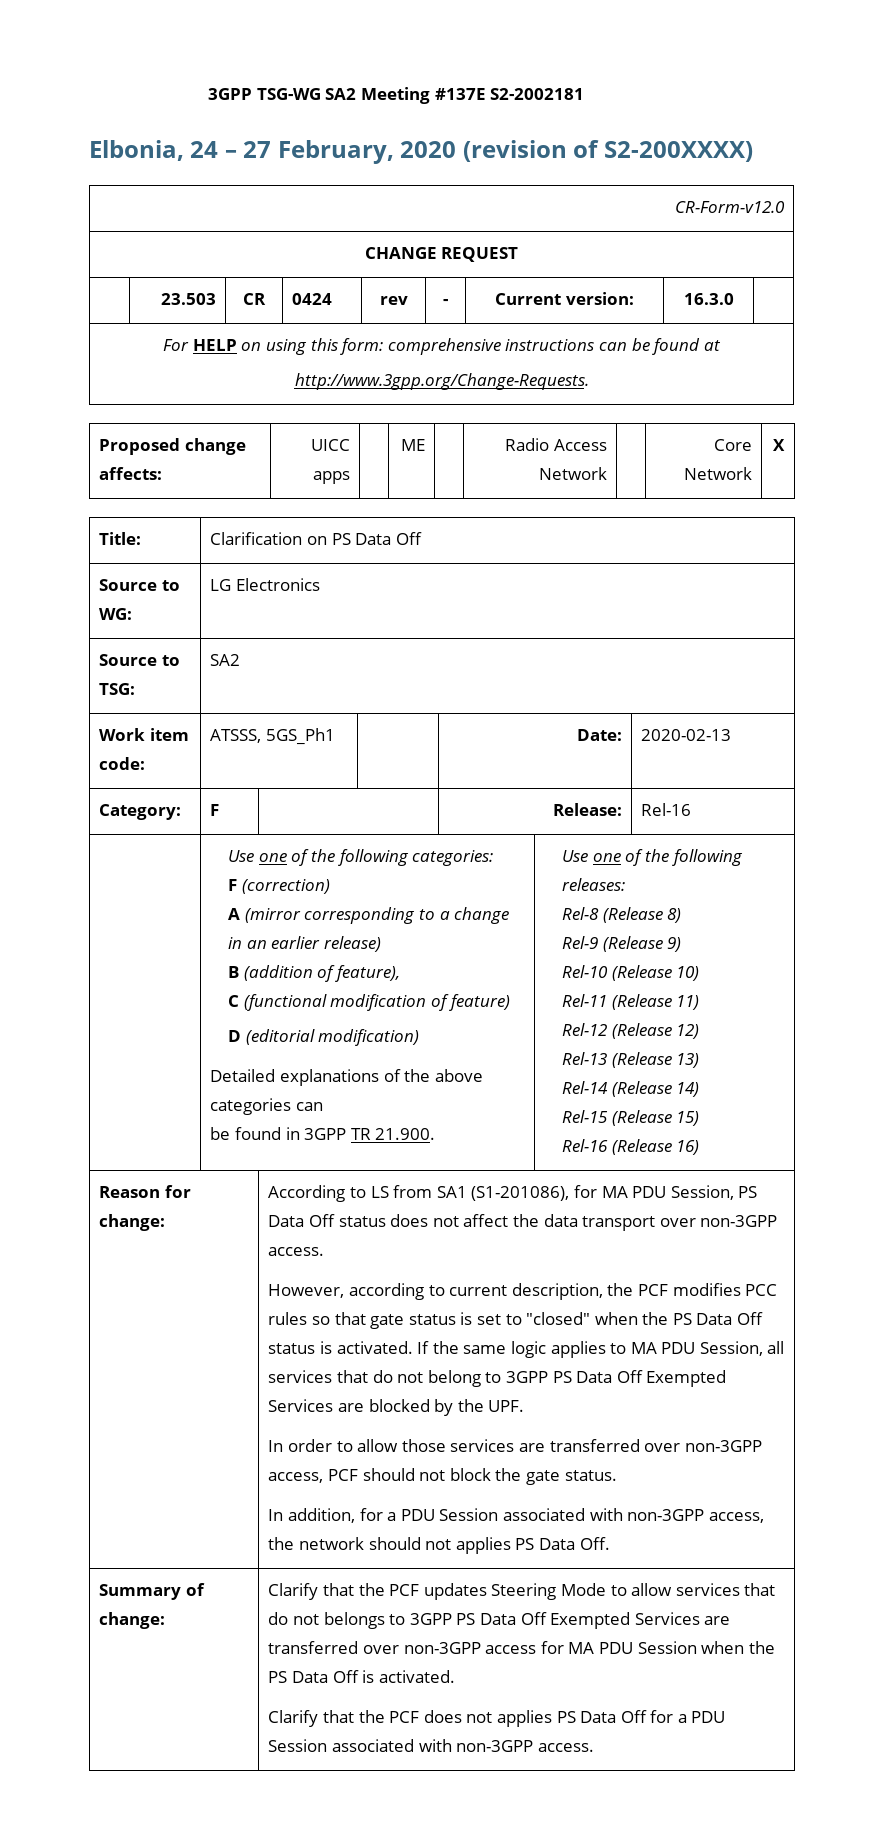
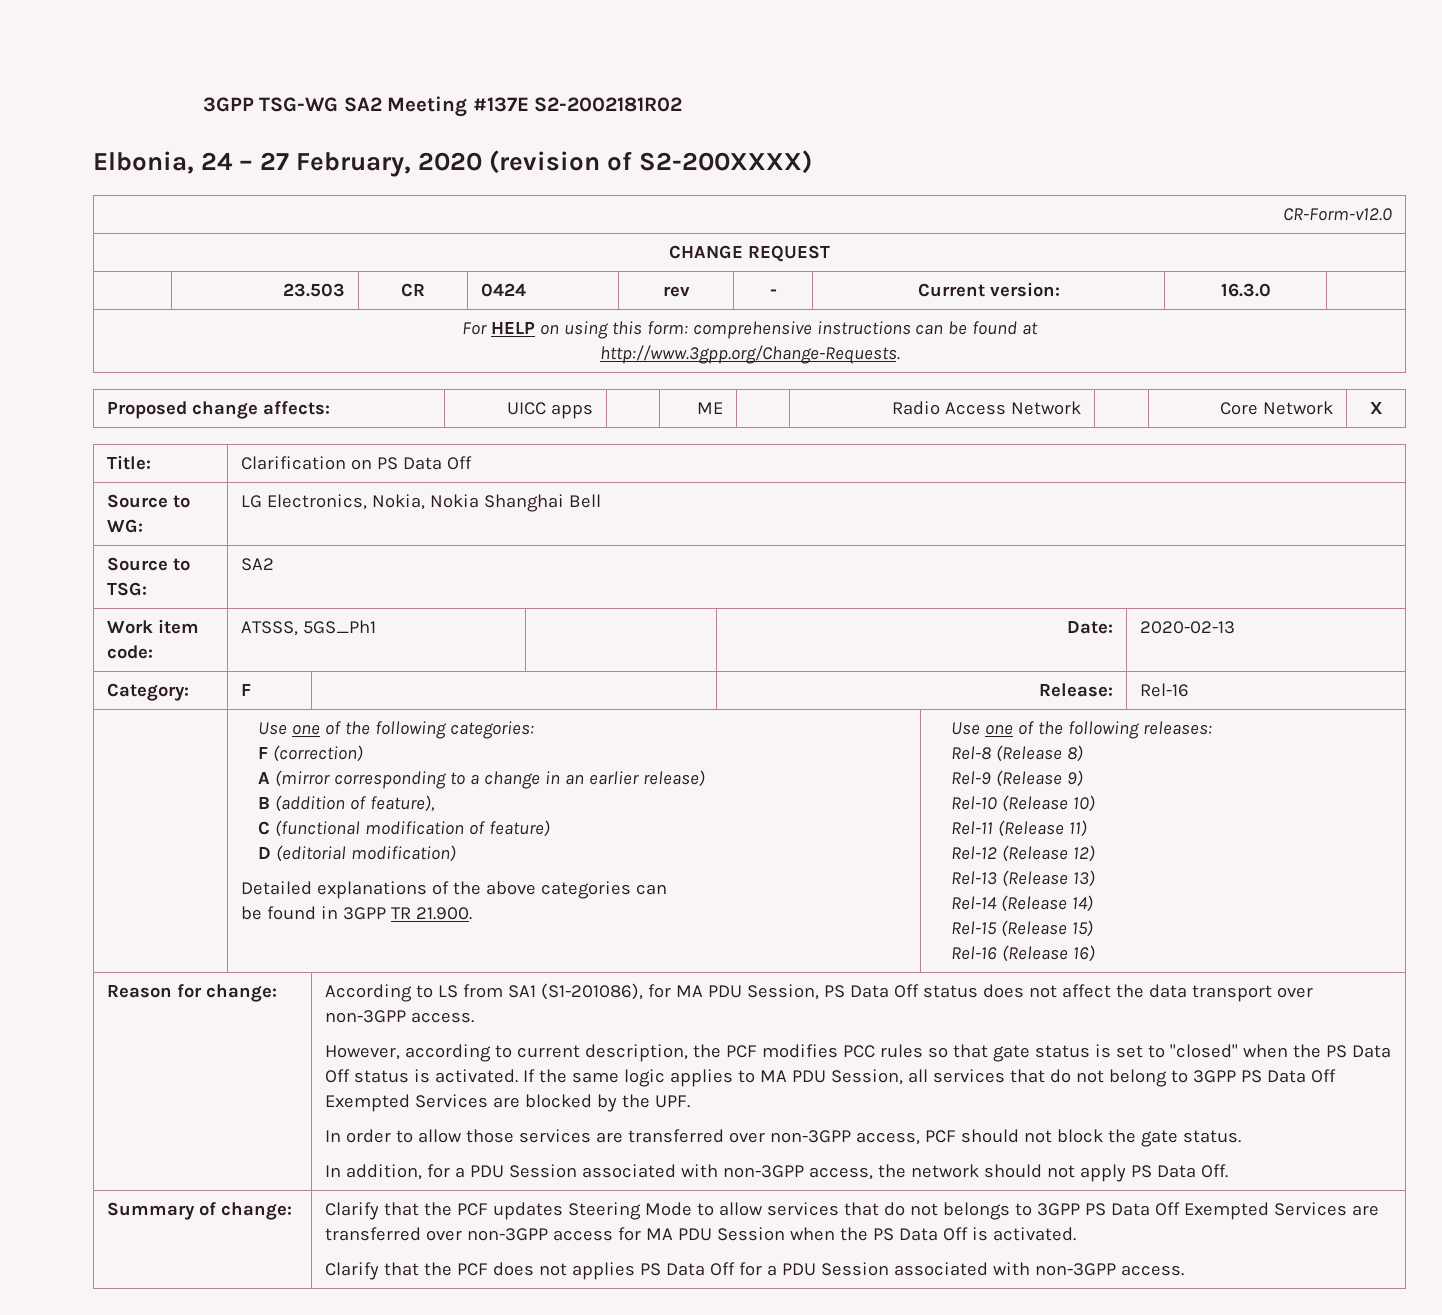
[490,88,585,100] S2-2002181 -> [534,97,683,112] S2-2002181R02
[235,578,320,591] Electronics -> [267,494,602,512] Electronics, Nokia, Nokia Shanghai Bell
[455,1537,511,1554] applies -> [1080,1164,1127,1182] apply

